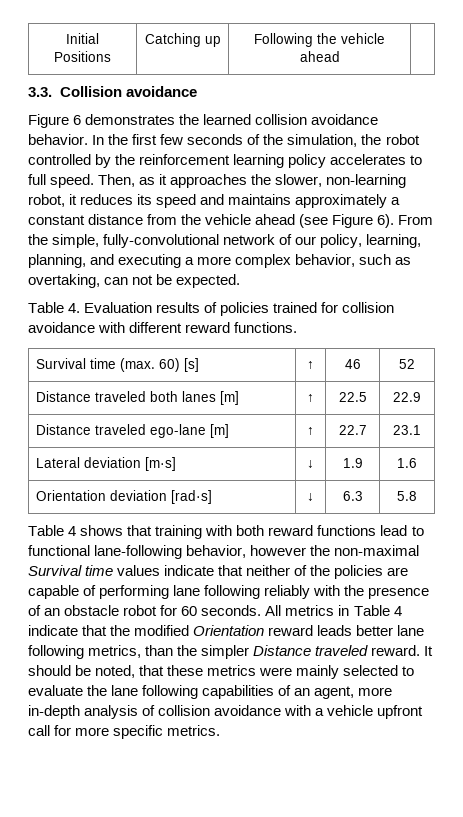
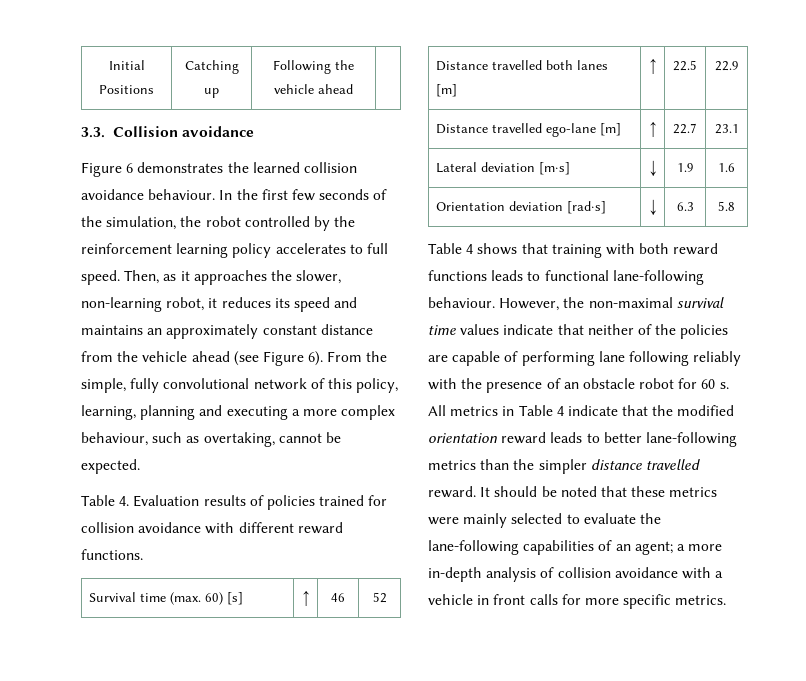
[28,134,88,145] behavior. -> [148,189,216,200] behaviour.
[295,194,401,208] approximately a -> [147,324,259,339] an approximately
[103,234,220,248] fully-convolutional -> [130,378,250,393] fully convolutional
[295,236,317,245] our -> [327,378,352,389] this
[28,254,86,268] planning, -> [140,405,196,420] planning
[295,254,356,267] behavior, -> [81,432,148,446] behaviour,
[104,275,154,285] can not -> [278,433,322,443] cannot
[95,391,147,402] traveled -> [492,60,543,70] travelled
[95,424,147,435] traveled -> [492,123,543,133] travelled
[380,525,408,536] lead -> [491,270,524,281] leads
[186,545,307,558] behavior, however -> [428,297,560,311] behaviour. However,
[28,565,82,576] Survival -> [676,297,724,308] survival
[201,605,262,616] seconds. -> [719,382,729,389] s.
[193,625,265,636] Orientation -> [428,433,497,443] orientation
[356,625,425,636] [28,645,142,659] better lane following metrics, -> [586,432,737,447] [428,460,476,470] to better lane-following metrics
[253,645,369,656] Distance traveled -> [590,459,700,470] distance travelled
[95,665,136,678] noted, -> [560,486,597,497] noted
[111,685,199,699] lane following -> [428,540,519,555] lane-following
[314,686,355,699] agent, -> [634,541,685,555] agent; a
[377,705,424,719] [28,725,50,736] upfront call -> [477,594,558,605] in front calls

